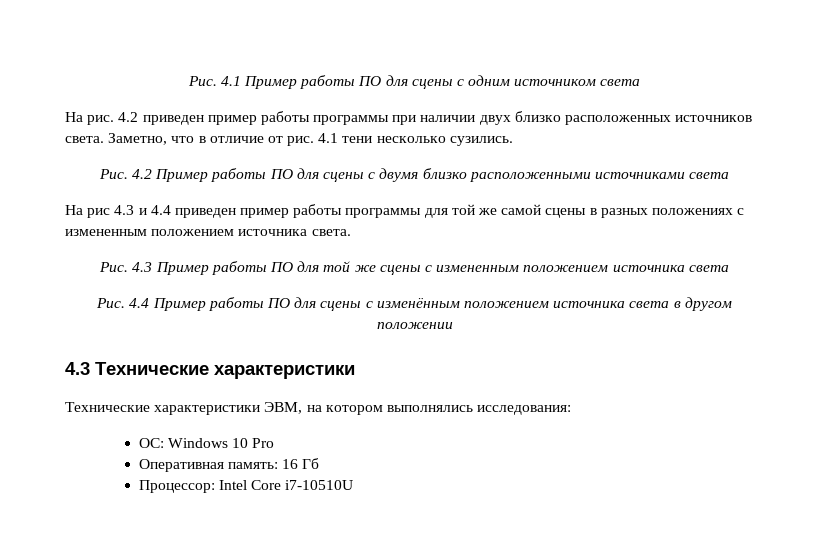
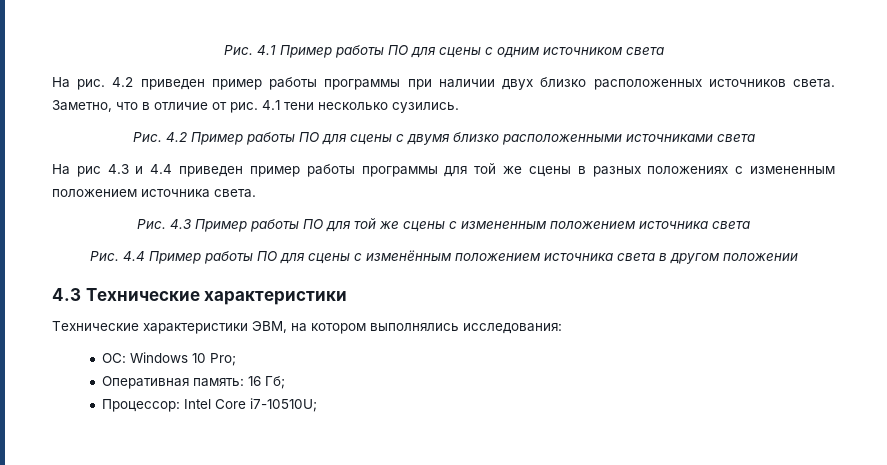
[501,204,542,215] самой -> (523, 170) none
[252,438,275,448] Pro -> [210,353,237,366] Pro;
[302,458,320,469] Гб -> [265,376,286,389] Гб;
[285,480,354,490] i7-10510U -> [250,398,318,412] i7-10510U;

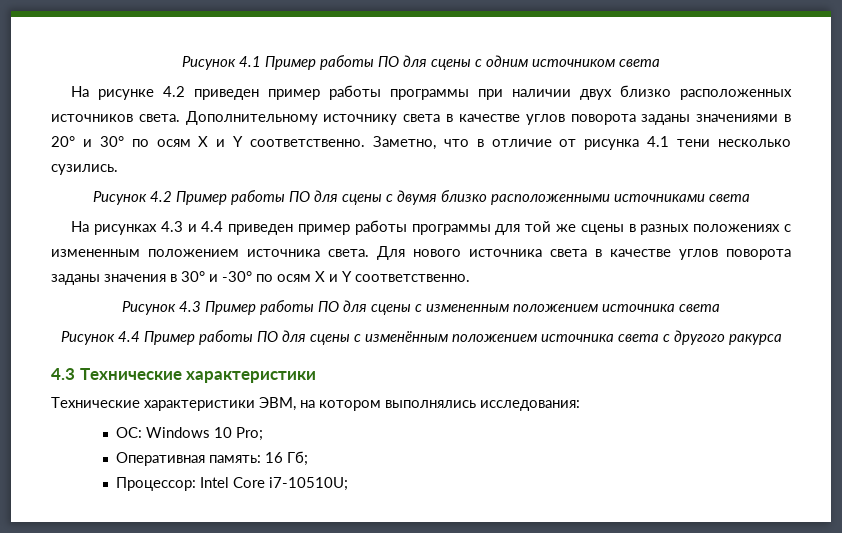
[223,45,253,55] Рис. -> [182,56,236,70] Рисунок
[77,79,106,90] рис. -> [98,89,155,100] рисунке
(836, 83) none -> [185,111,792,125] [51,136,366,147] Дополнительному источнику света в качестве углов поворота заданы значениями в 20° и 30° по осям X и Y соответственно.
[230,102,258,113] рис. -> [584,139,640,150] рисунка
[132,132,162,142] Рис. -> [92,191,147,205] Рисунок
[76,166,101,177] рис -> [94,224,158,235] рисунках
[137,219,166,229] // Рис. -> [377,246,791,260] [51,271,470,285] [122,301,176,315] Для нового источника света в качестве углов поворота заданы значения в 30° и -30° по осям X и Y соответственно. // Рисунок
[354,218,399,229] той же -> (367, 306) none
[89,251,119,261] Рис. -> [60,331,115,345] Рисунок
[658,253,798,264] в другом положении -> [662,330,782,345] с другого ракурса

